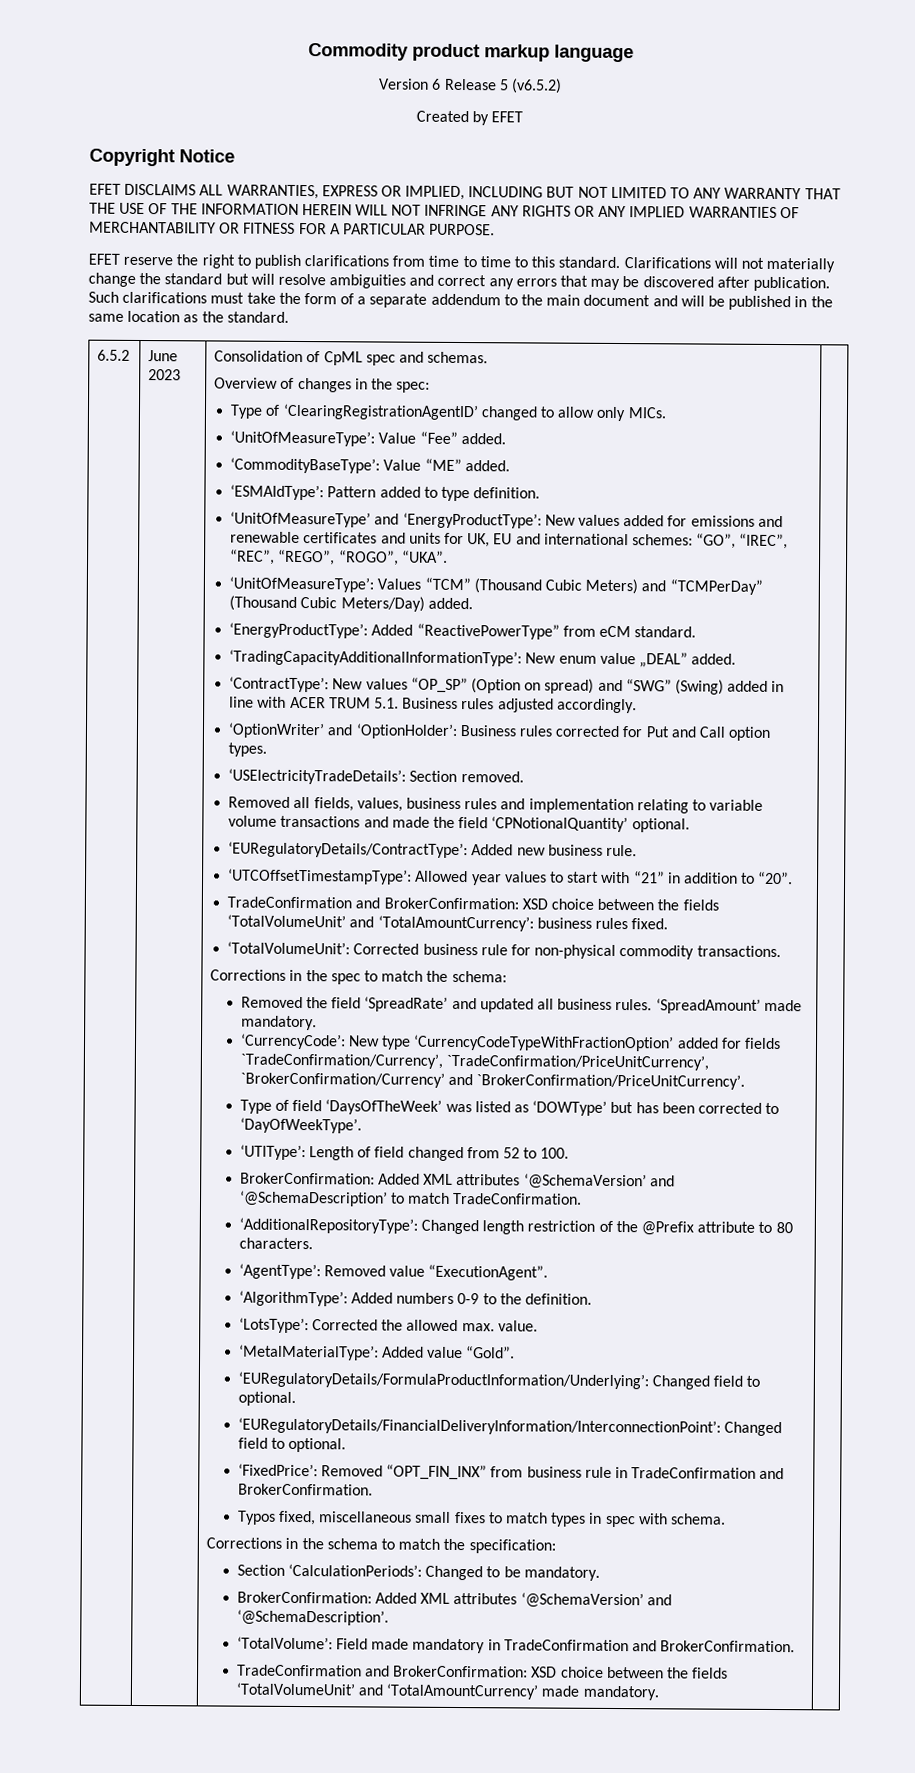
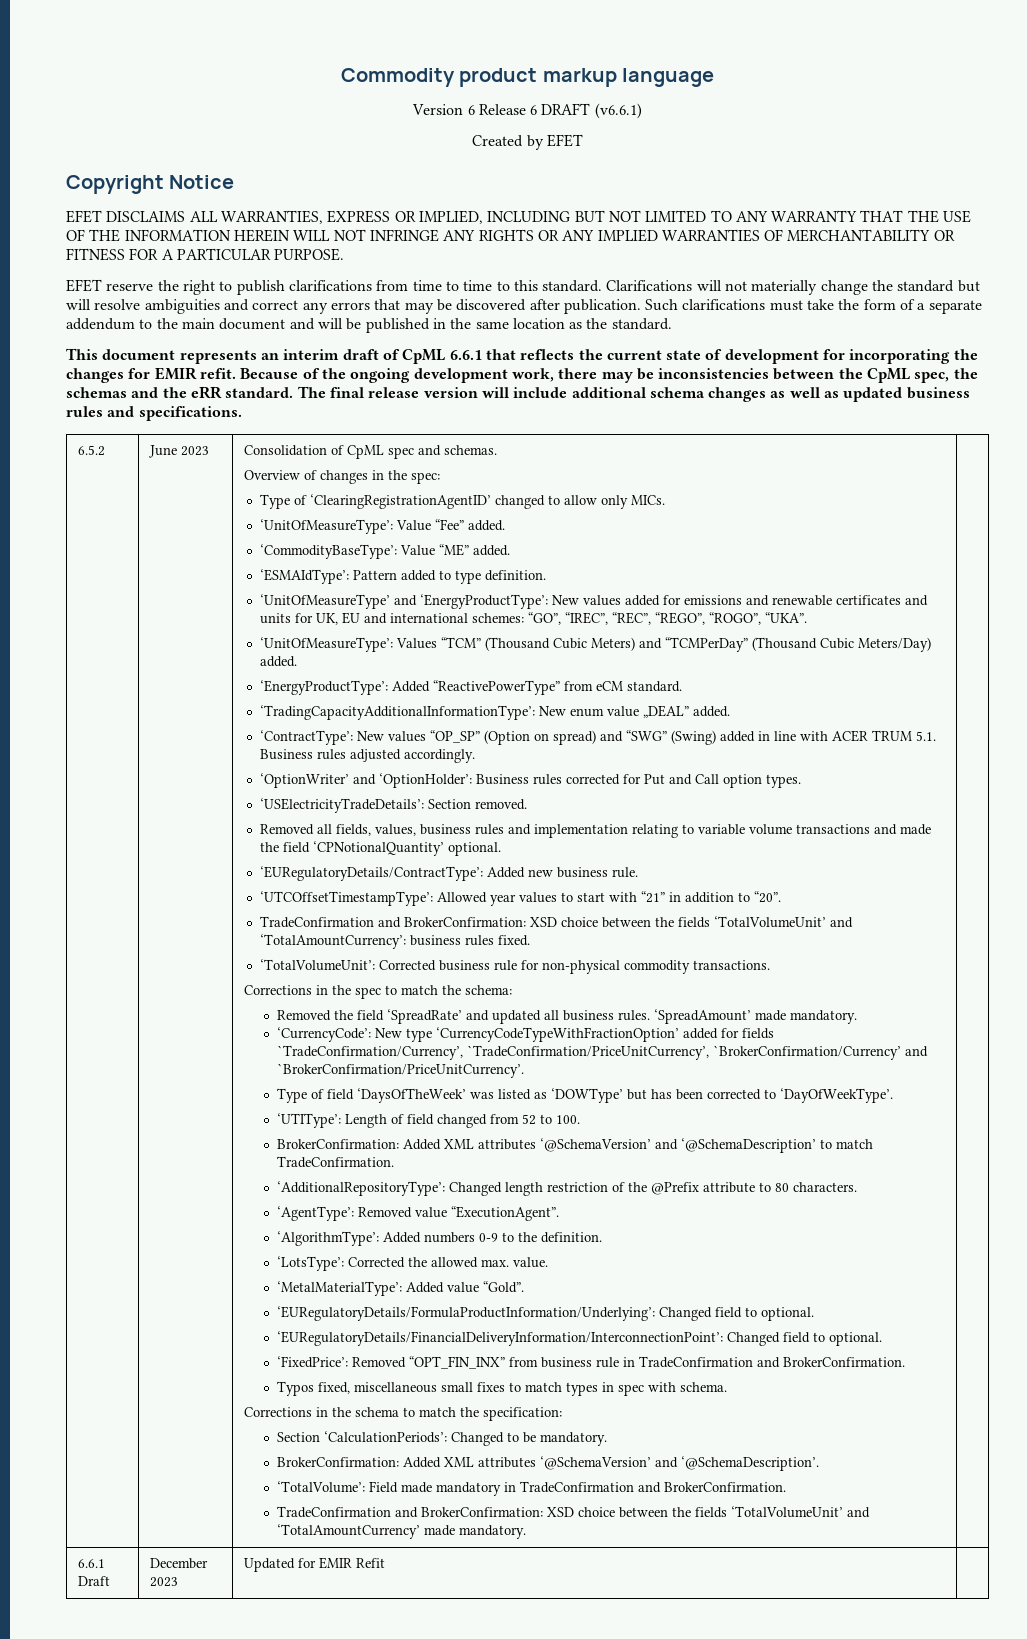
[499,78,562,94] 5 (v6.5.2) -> [530,103,642,119] 6 DRAFT (v6.6.1)
(289, 317) none -> [66,348,978,364] [66,367,978,383] [66,386,970,402] [66,406,242,421] // This document represents an interim draft of CpML 6.6.1 that reflects the current state of development for incorporating the changes for EMIR refit. Because of the ongoing development work, there may be inconsistencies between the CpML spec, the schemas and the eRR standard. The final release version will include additional schema changes as well as updated business rules and specifications.
(659, 1693) none -> [77,1559,105,1568] [77,1576,110,1586] [149,1558,208,1569] [149,1577,178,1587] [243,1557,385,1572] // 6.6.1 Draft | December 2023 | Updated for EMIR Refit |

